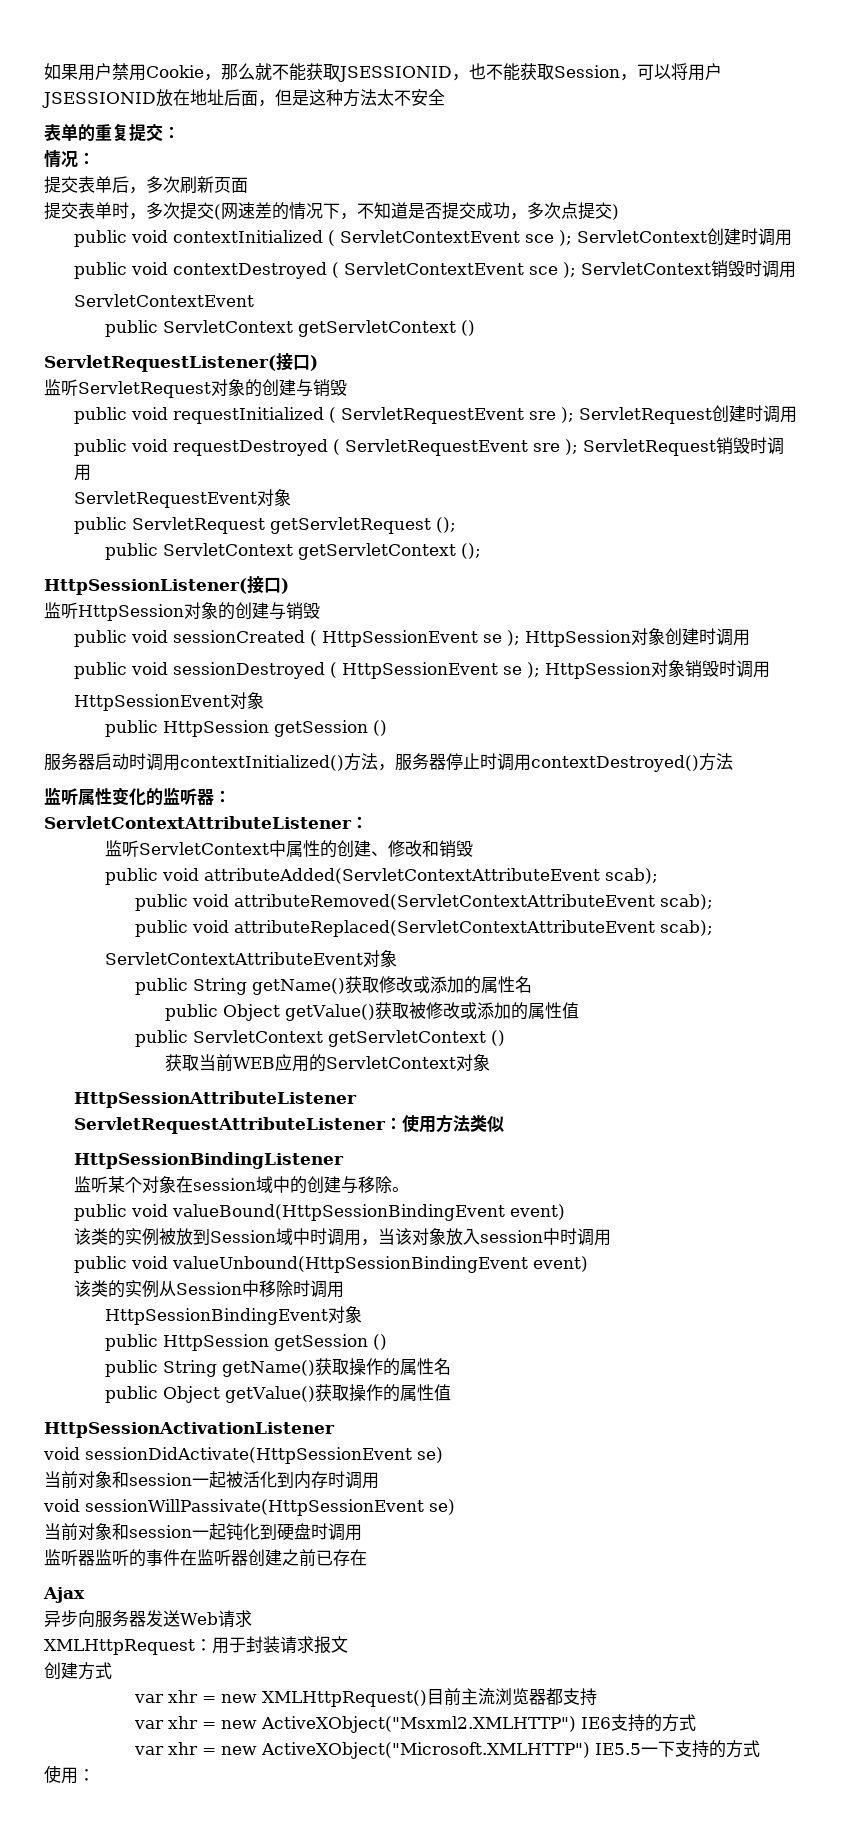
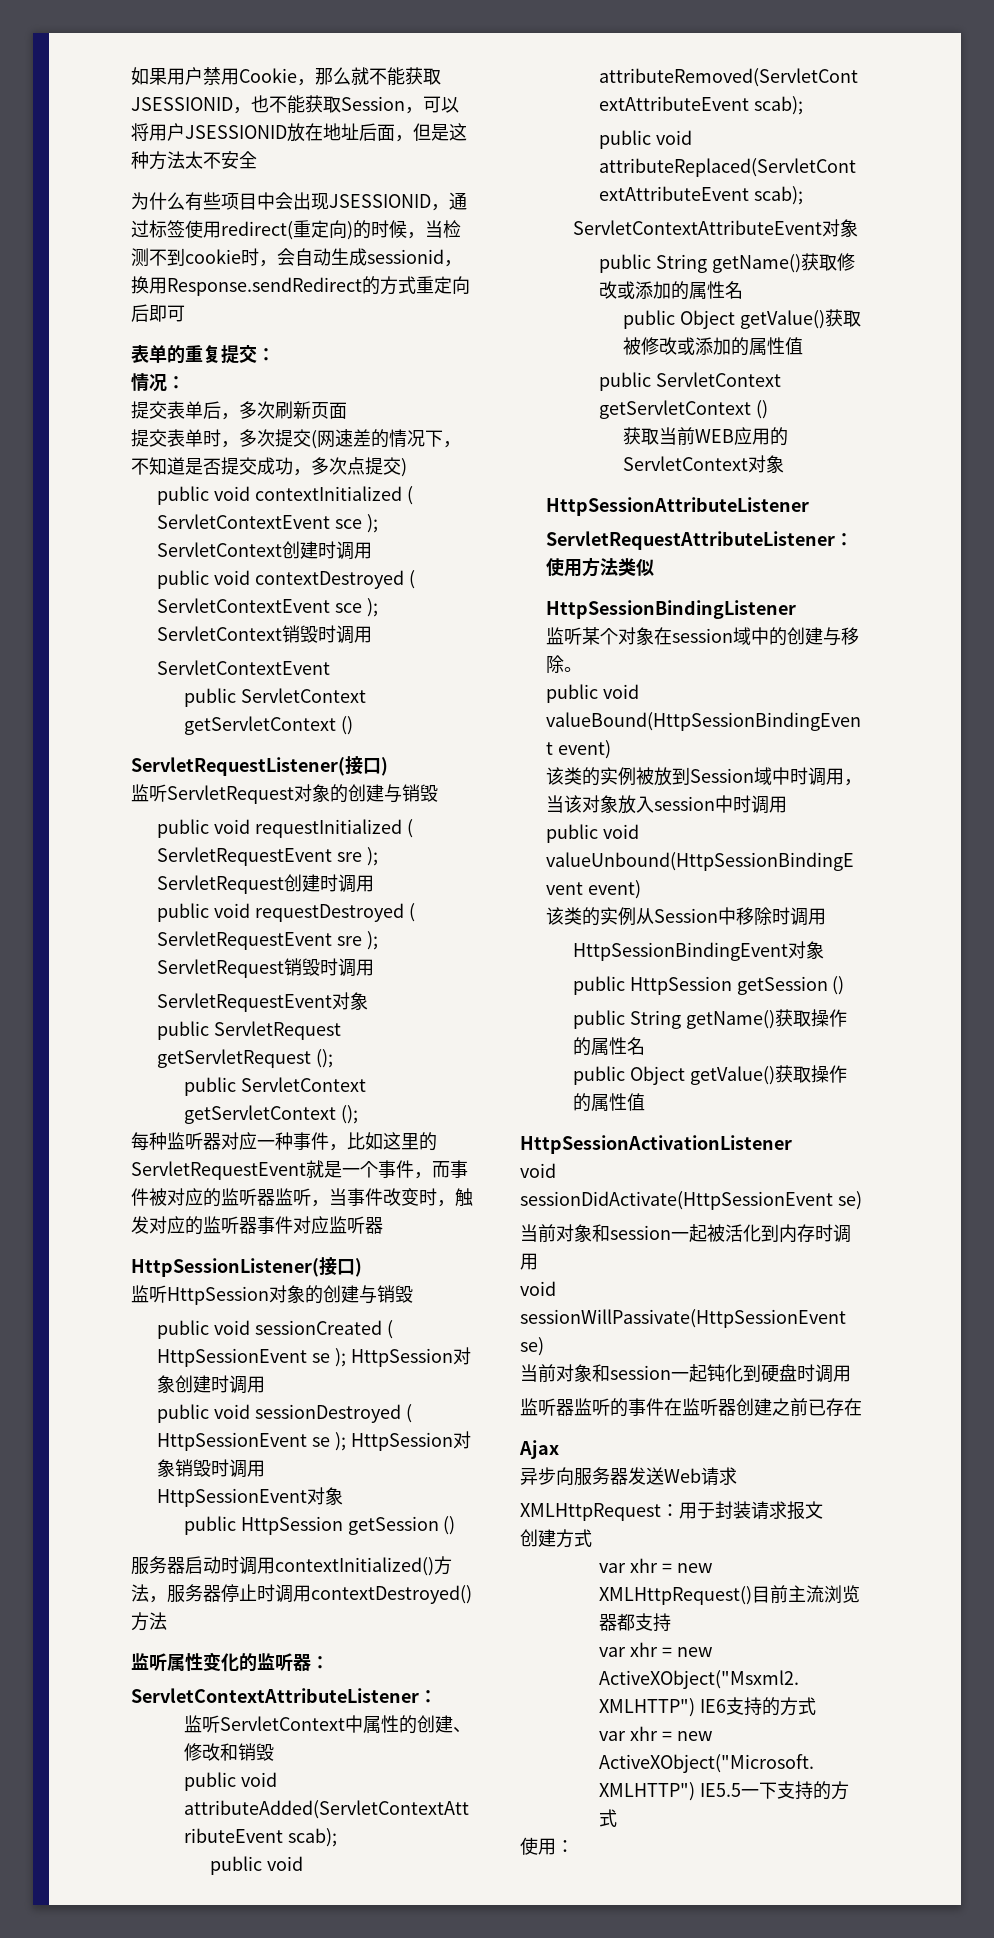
(445, 97) none -> [131,192,467,211] [131,220,461,240] [131,248,462,267] [131,276,470,296] [131,304,185,322] // 为什么有些项目中会出现JSESSIONID，通过标签使用redirect(重定向)的时候，当检测不到cookie时，会自动生成sessionid，换用Response.sendRedirect的方式重定向后即可
(481, 551) none -> [131,1132,437,1151] [131,1160,468,1180] [131,1188,473,1207] [131,1216,383,1235] // 每种监听器对应一种事件，比如这里的ServletRequestEvent就是一个事件，而事件被对应的监听器监听，当事件改变时，触发对应的监听器事件对应监听器

